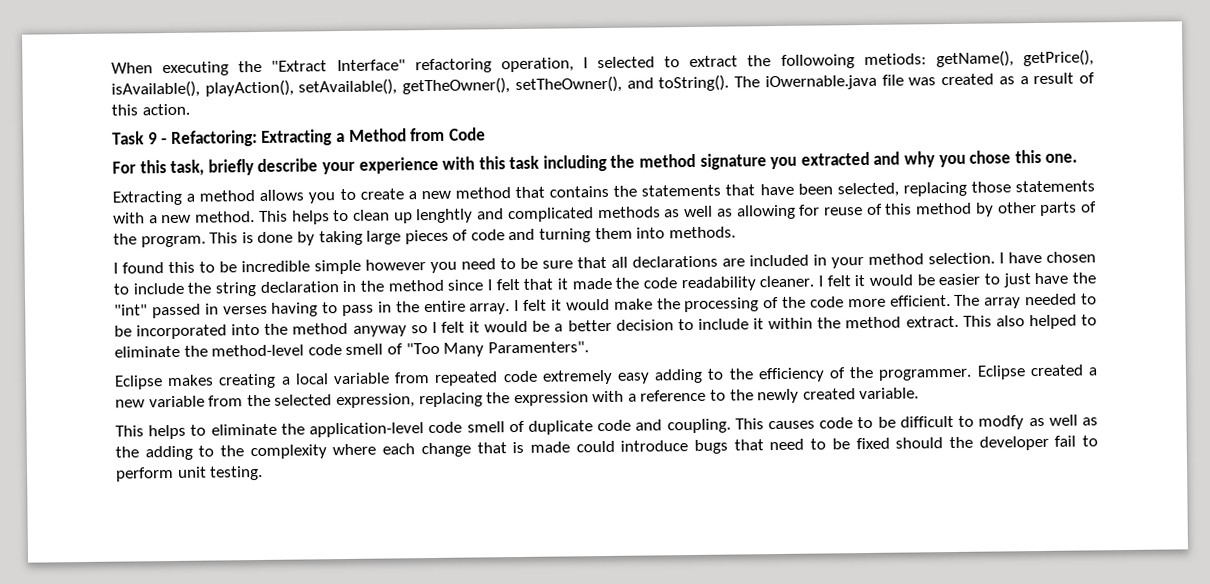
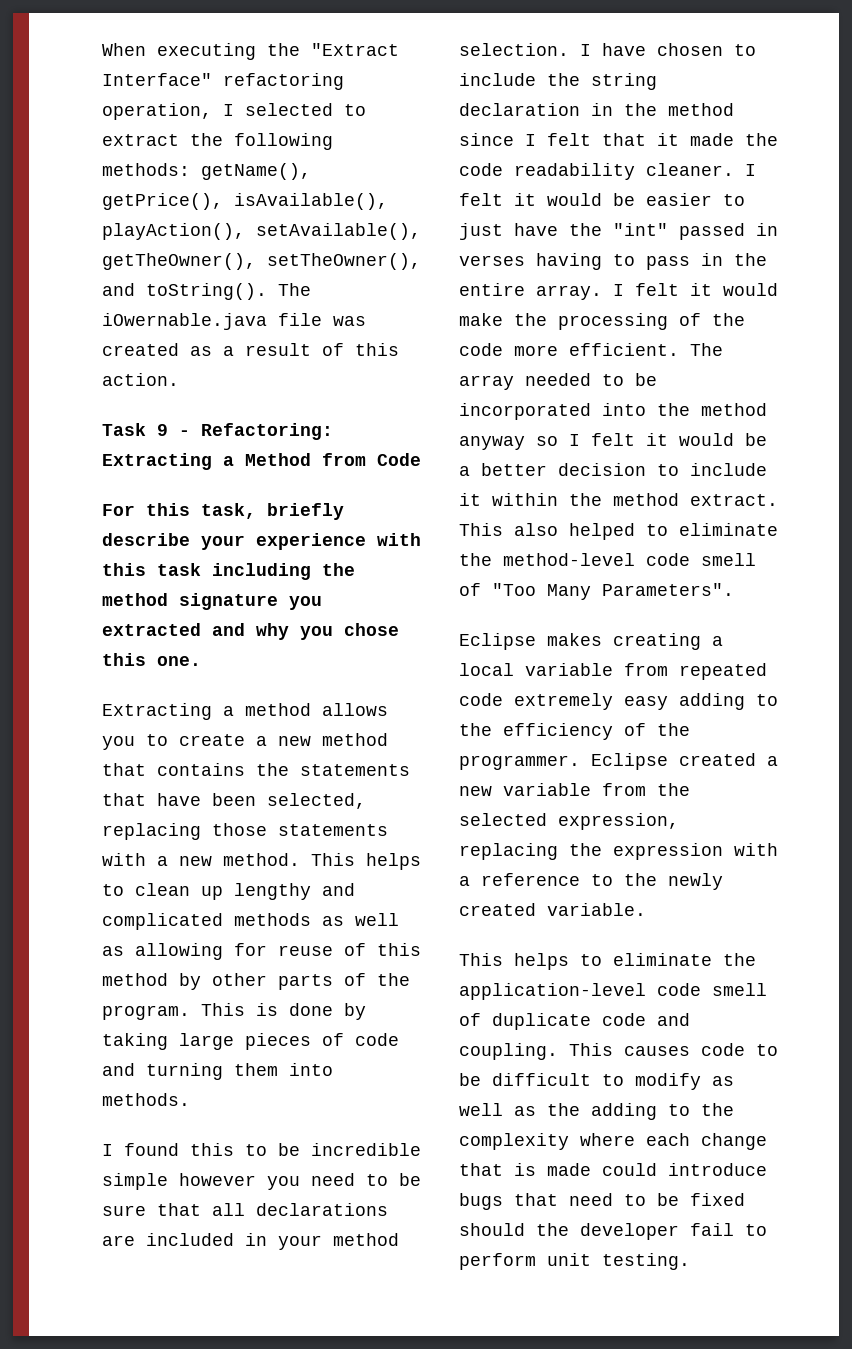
[780,53,927,69] followoing metiods: -> [234,133,333,150] [102,163,190,176] following methods:
[416,208,474,224] lenghtly -> [234,883,311,900] lengthy
[487,341,589,354] Paramenters". -> [602,583,734,596] Parameters".
[978,415,1025,430] modfy -> [635,1073,701,1090] modify

